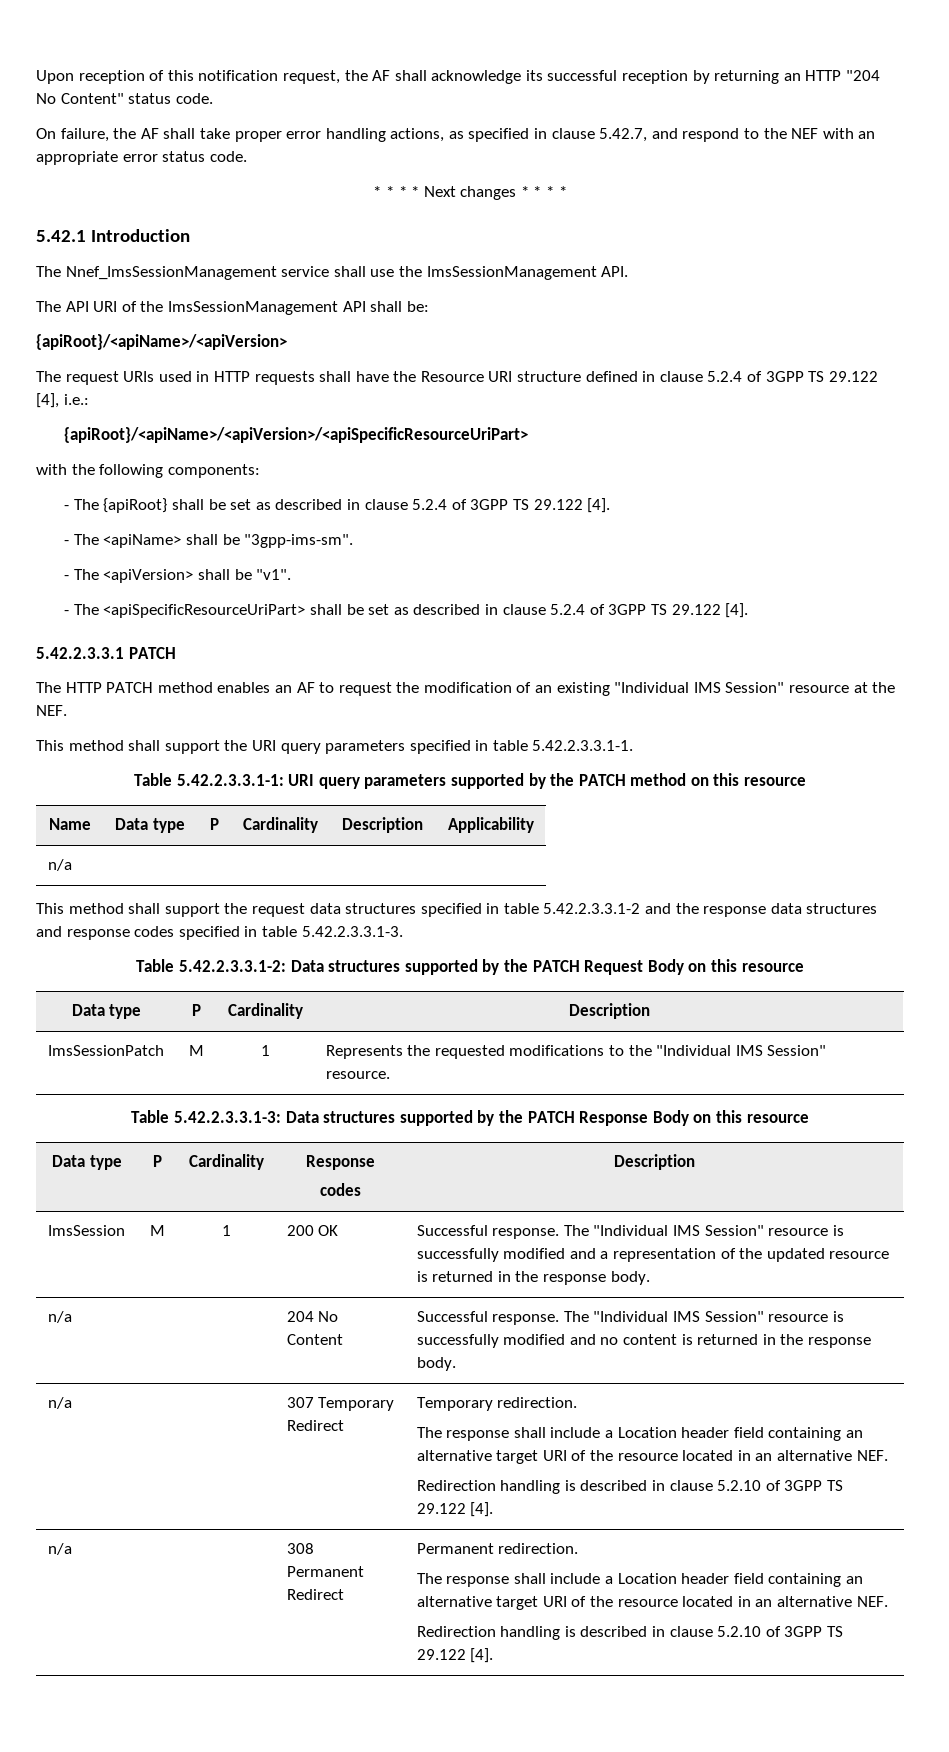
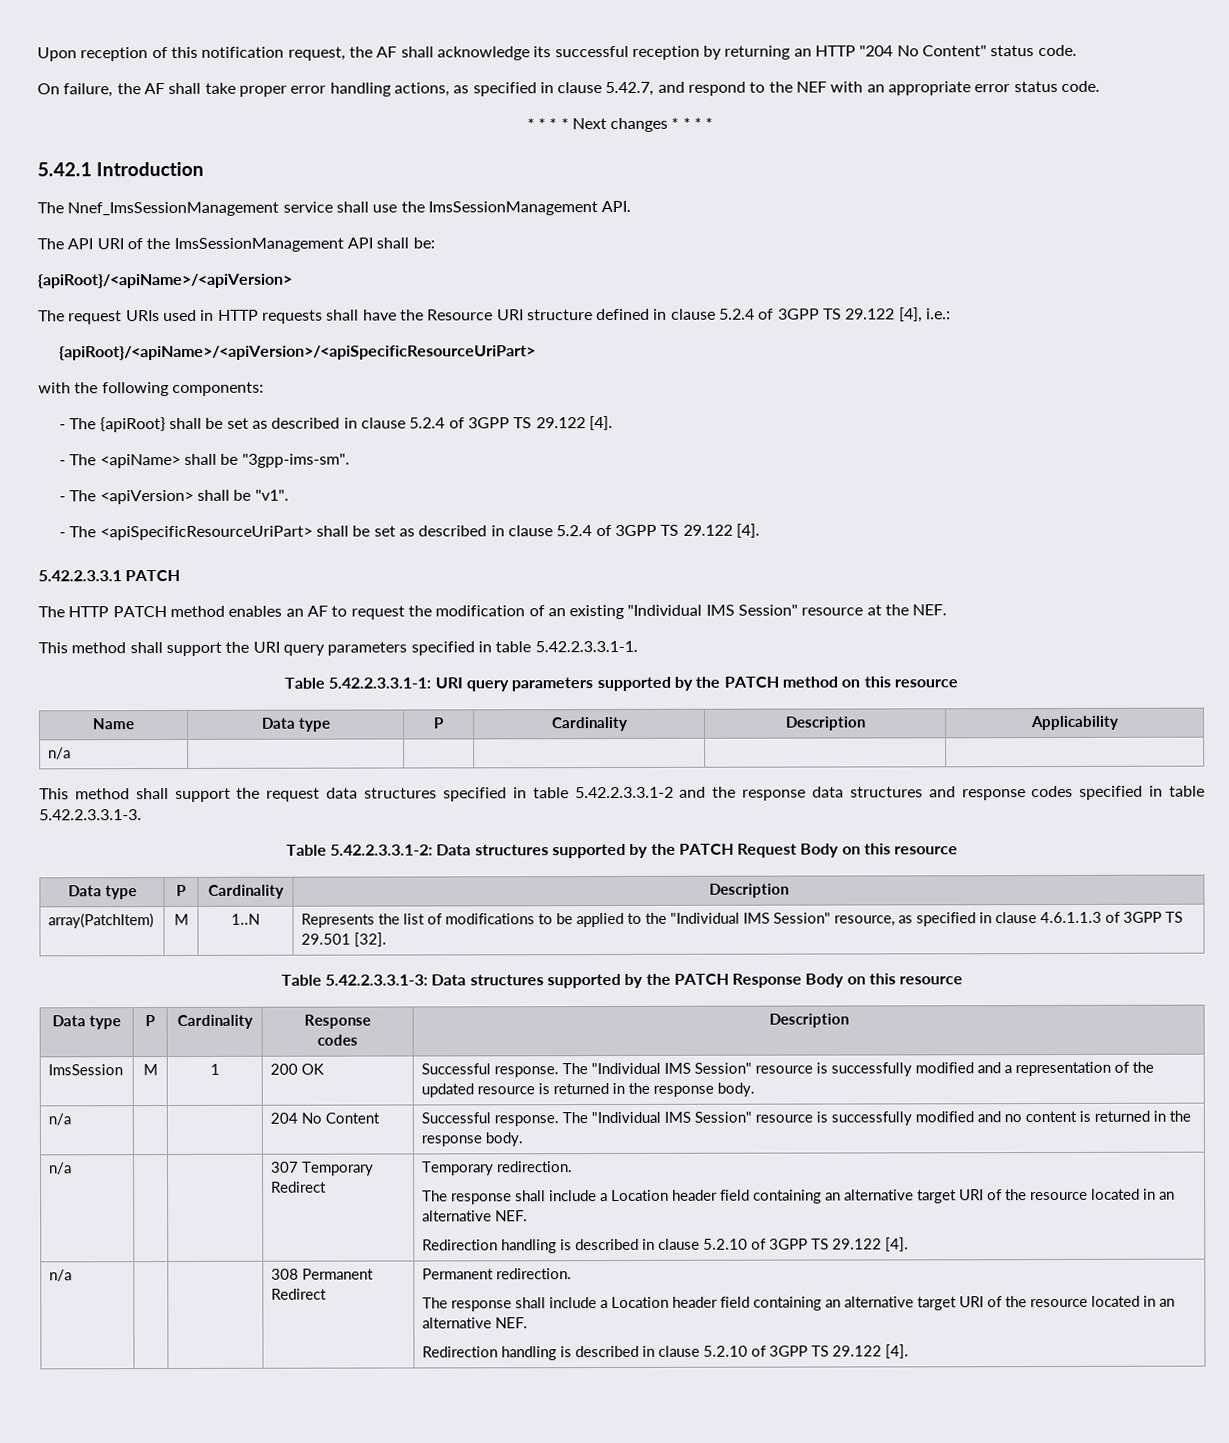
[47,1045,164,1056] [188,1045,204,1056] [260,1045,270,1056] ImsSessionPatch | M | 1 -> [48,913,155,929] [173,913,189,926] [231,913,260,925] array(PatchItem) | M | 1..N
[434,1045,827,1059] [325,1071,390,1079] requested modifications to the "Individual IMS Session" resource. -> [403,911,1184,928] [301,932,388,947] list of modifications to be applied to the "Individual IMS Session" resource, as specified in clause 4.6.1.1.3 of 3GPP TS 29.501 [32].

